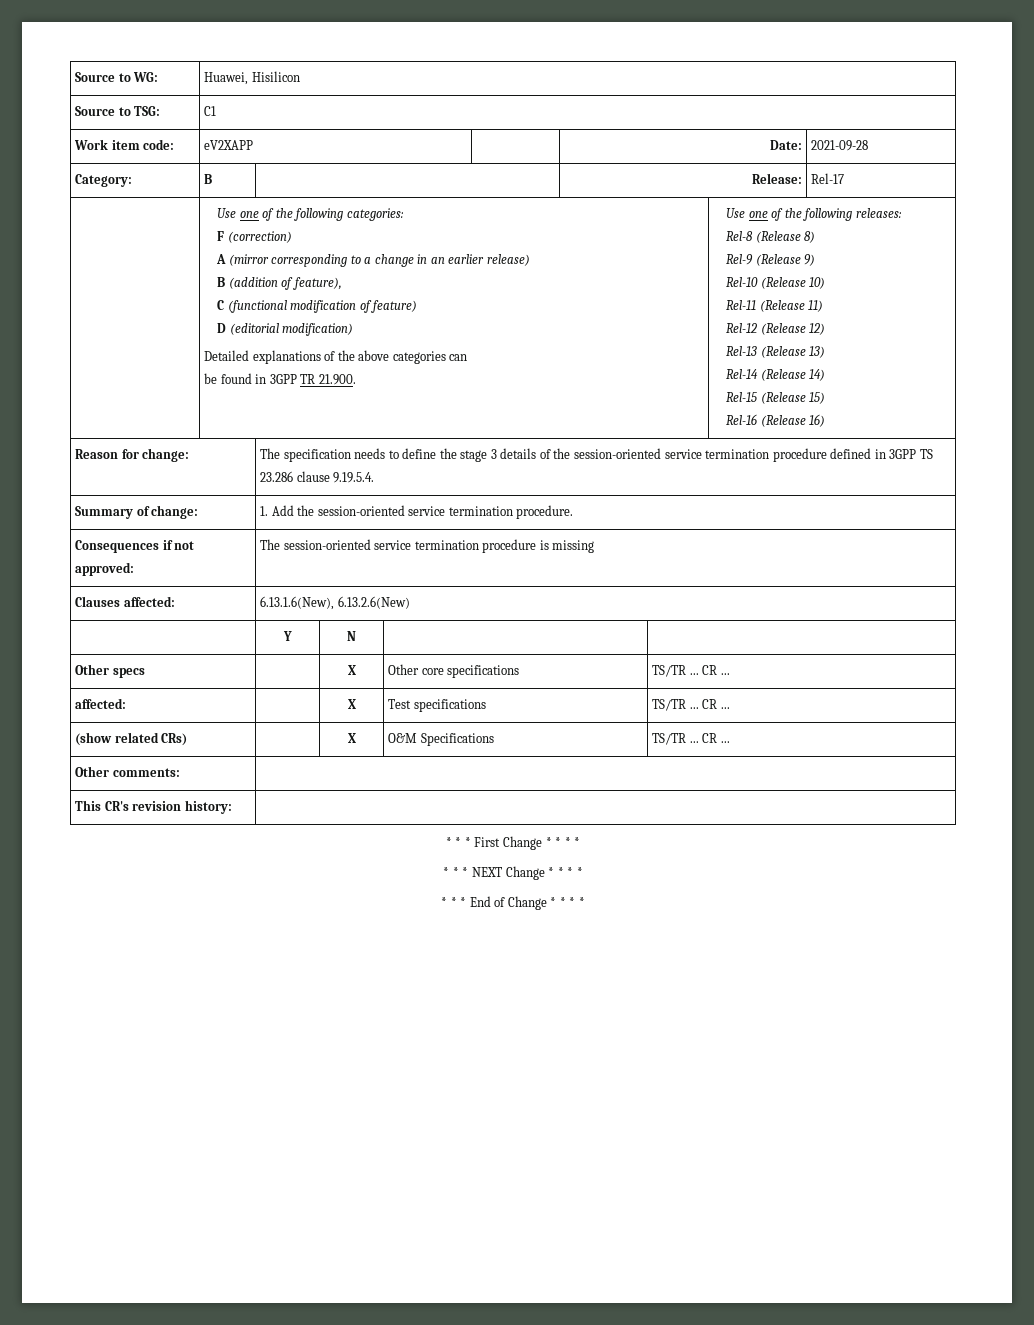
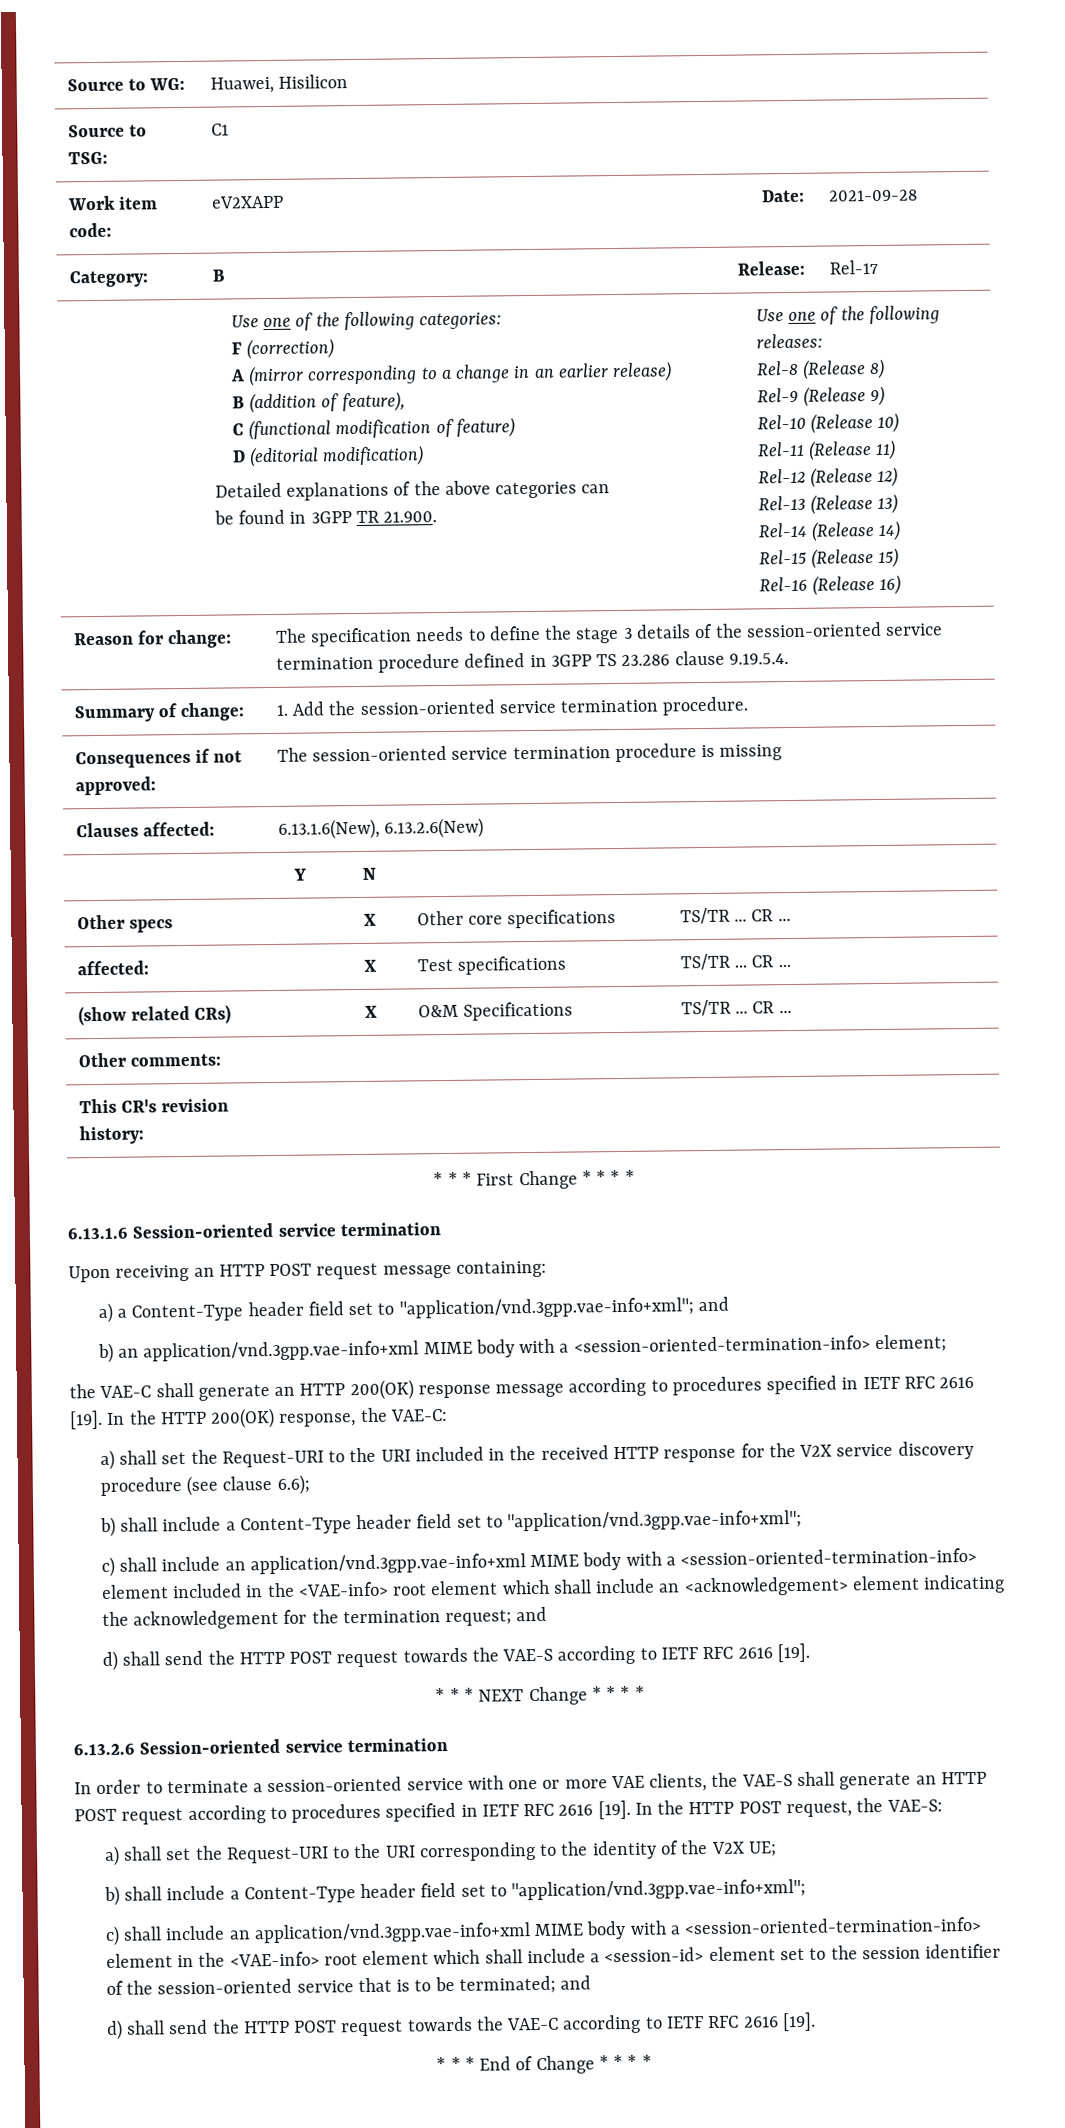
(581, 842) none -> [67,1222,441,1240] [68,1260,547,1283] [97,1296,729,1324] [97,1334,947,1364] [69,1375,975,1401] [69,1407,448,1430] [99,1440,974,1471] [99,1474,310,1497] [99,1509,803,1538] [100,1547,978,1578] [100,1574,1006,1600] [101,1606,548,1630] [101,1642,810,1671] // 6.13.1.6 Session-oriented service termination // Upon receiving an HTTP POST request message containing: // a) a Content-Type header field set to "application/vnd.3gpp.vae-info+xml"; and // b) an application/vnd.3gpp.vae-info+xml MIME body with a <session-oriented-termination-info> element; // the VAE-C shall generate an HTTP 200(OK) response message according to procedures specified in IETF RFC 2616 [19]. In the HTTP 200(OK) response, the VAE-C: // a) shall set the Request-URI to the URI included in the received HTTP response for the V2X service discovery procedure (see clause 6.6); // b) shall include a Content-Type header field set to "application/vnd.3gpp.vae-info+xml"; // c) shall include an application/vnd.3gpp.vae-info+xml MIME body with a <session-oriented-termination-info> element included in the <VAE-info> root element which shall include an <acknowledgement> element indicating the acknowledgement for the termination request; and // d) shall send the HTTP POST request towards the VAE-S according to IETF RFC 2616 [19].
(583, 872) none -> [73,1738,448,1756] [74,1771,987,1795] [74,1798,943,1825] [103,1840,777,1866] [103,1878,807,1906] [104,1916,983,1946] [105,1943,1002,1968] [105,1975,592,1995] [105,2011,816,2040] // 6.13.2.6 Session-oriented service termination // In order to terminate a session-oriented service with one or more VAE clients, the VAE-S shall generate an HTTP POST request according to procedures specified in IETF RFC 2616 [19]. In the HTTP POST request, the VAE-S: // a) shall set the Request-URI to the URI corresponding to the identity of the V2X UE; // b) shall include a Content-Type header field set to "application/vnd.3gpp.vae-info+xml"; // c) shall include an application/vnd.3gpp.vae-info+xml MIME body with a <session-oriented-termination-info> element in the <VAE-info> root element which shall include a <session-id> element set to the session identifier of the session-oriented service that is to be terminated; and // d) shall send the HTTP POST request towards the VAE-C according to IETF RFC 2616 [19].

